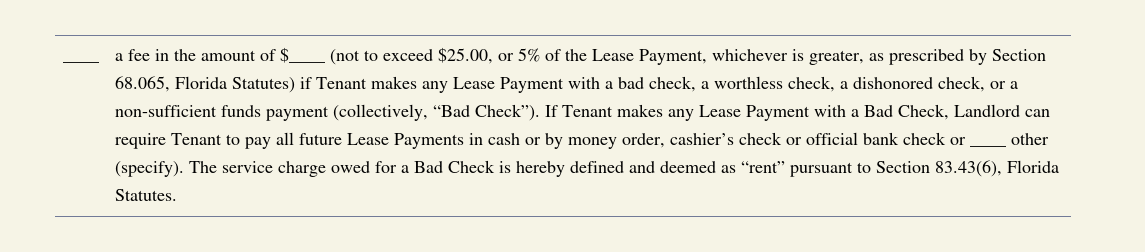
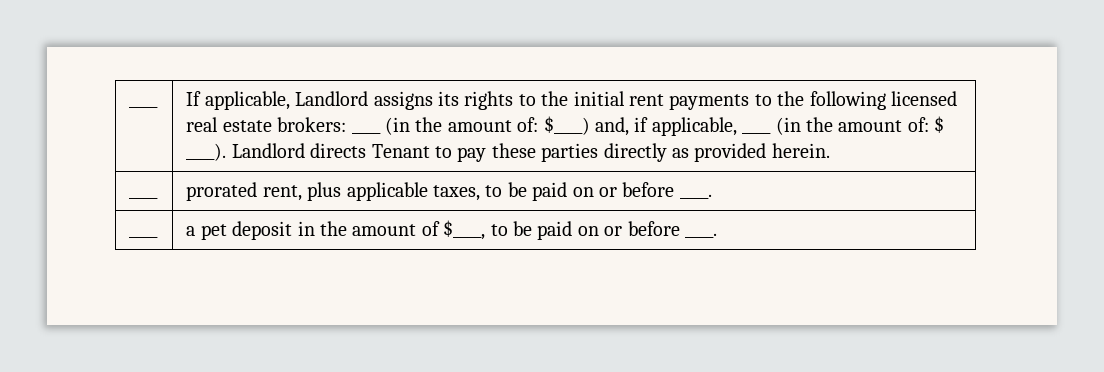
[62,61,99,63] [114,49,150,61] ____ | a fee -> [129,106,159,108] [186,91,958,110] [186,117,347,132] [351,116,945,136] [186,143,830,162] [129,197,159,199] [186,182,712,201] [129,236,159,238] [186,221,293,240] ____ | If applicable, Landlord assigns its rights to the initial rent payments to the following licensed real estate brokers: ____ (in the amount of: $____) and, if applicable, ____ (in the amount of: $ ____). Landlord directs Tenant to pay these parties directly as provided herein. // ____ | prorated rent, plus applicable taxes, to be paid on or before ____. // ____ | a pet deposit
[279,47,1046,65] [114,76,1018,93] [114,104,1050,121] [114,132,966,149] [969,145,1006,147] [1010,133,1049,145] [114,160,1059,177] [114,189,177,201] $____ (not to exceed $25.00, or 5% of the Lease Payment, whichever is greater, as prescribed by Section 68.065, Florida Statutes) if Tenant makes any Lease Payment with a bad check, a worthless check, a dishonored check, or a non-sufficient funds payment (collectively, “Bad Check”). If Tenant makes any Lease Payment with a Bad Check, Landlord can require Tenant to pay all future Lease Payments in cash or by money order, cashier’s check or official bank check or ____ other (specify). The service charge owed for a Bad Check is hereby defined and deemed as “rent” pursuant to Section 83.43(6), Florida Statutes. -> [443,220,718,240] $____, to be paid on or before ____.

